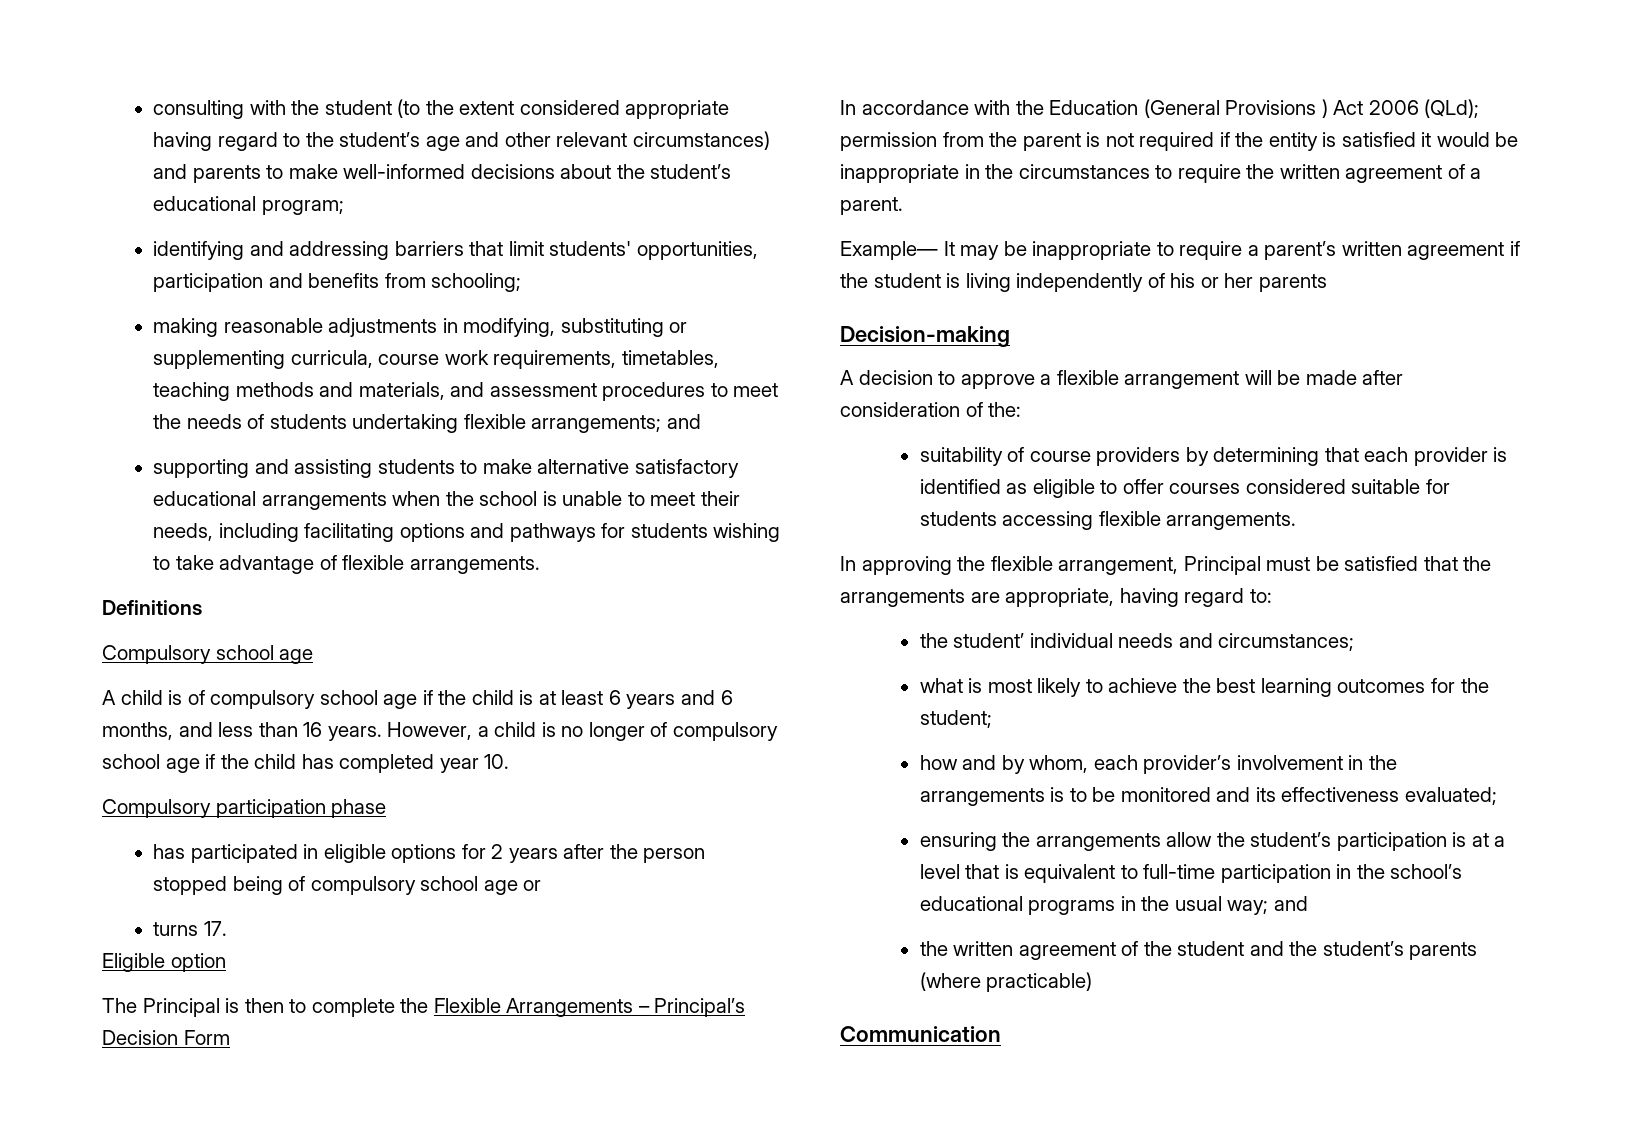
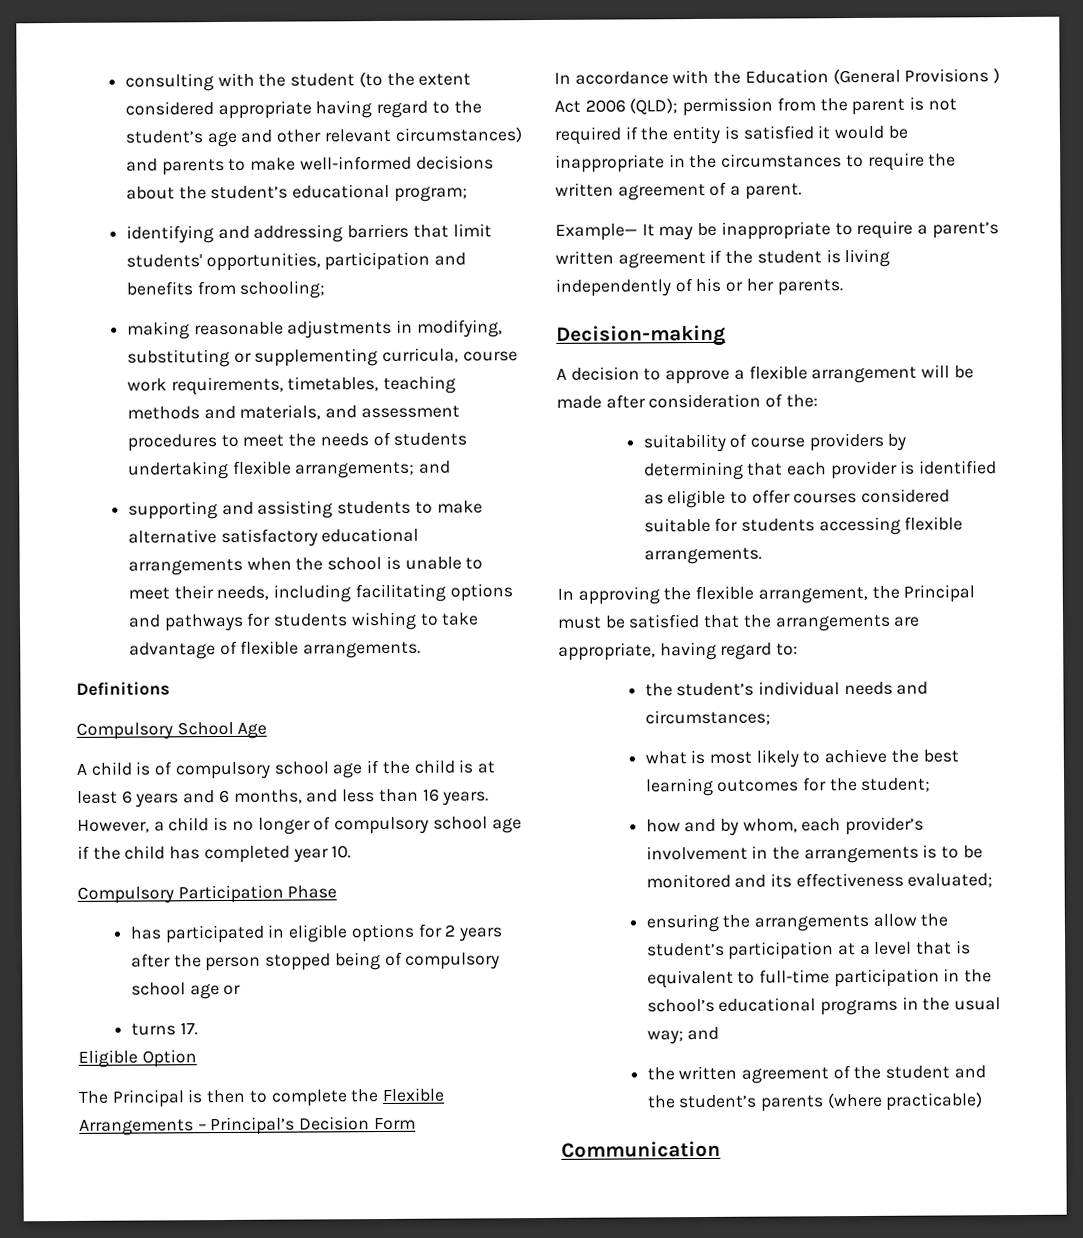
[215,645,314,664] school age -> [176,721,268,739] School Age
[215,799,387,818] participation phase -> [177,884,338,904] Participation Phase
[170,953,226,972] option -> [141,1049,197,1068] Option
[1424,99,1480,118] (QLd); -> [629,98,679,115] (QLD);
[1258,274,1327,292] parents -> [776,279,843,296] parents.
(1179, 566) none -> [871,585,900,599] the
[953,633,1025,648] student’ -> [676,682,755,697] student’s
[1452,832,1467,847] is -> (835, 950) none

